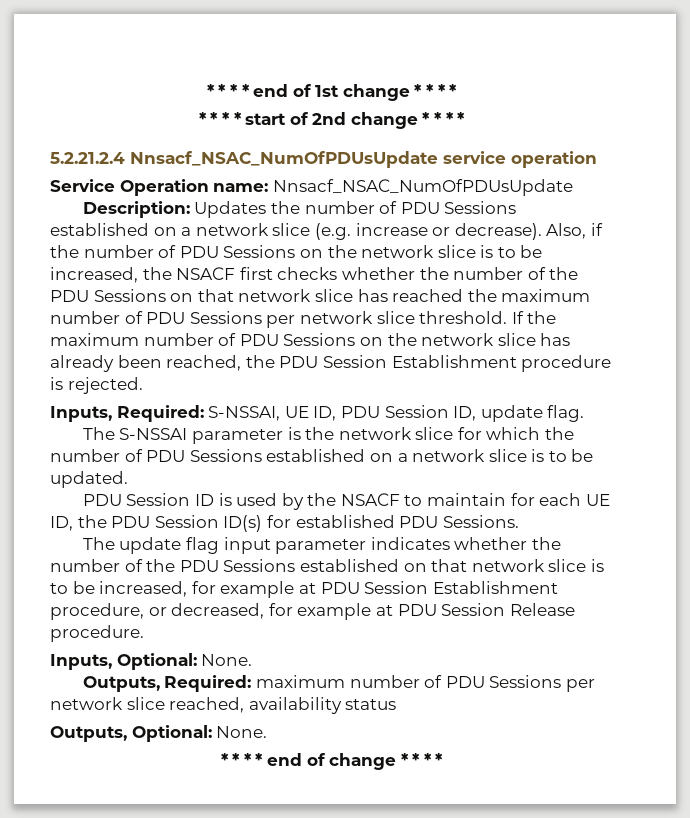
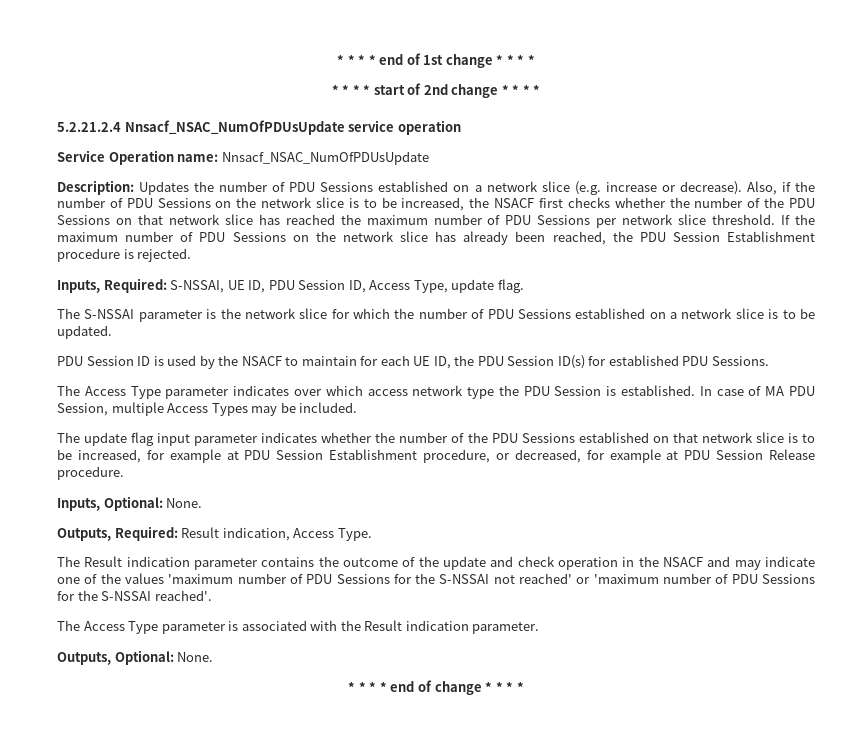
(477, 413) none -> [369,280,448,293] Access Type,
(519, 521) none -> [57,385,815,399] [57,402,358,416] // The Access Type parameter indicates over which access network type the PDU Session is established. In case of MA PDU Session, multiple Access Types may be included.
[255,675,595,692] [50,697,397,714] maximum number of PDU Sessions per network slice reached, availability status -> [181,527,372,541] [57,556,816,570] [57,573,815,584] [57,590,212,601] [57,620,540,634] Result indication, Access Type. // The Result indication parameter contains the outcome of the update and check operation in the NSACF and may indicate one of the values 'maximum number of PDU Sessions for the S-NSSAI not reached' or 'maximum number of PDU Sessions for the S-NSSAI reached'. // The Access Type parameter is associated with the Result indication parameter.

